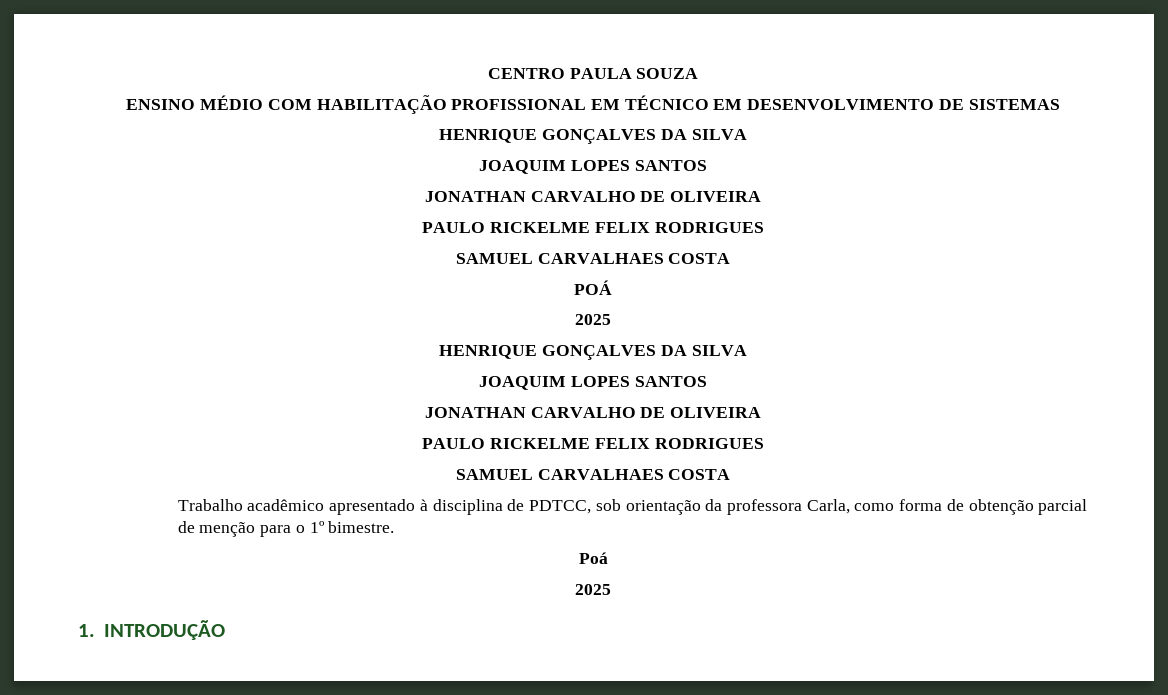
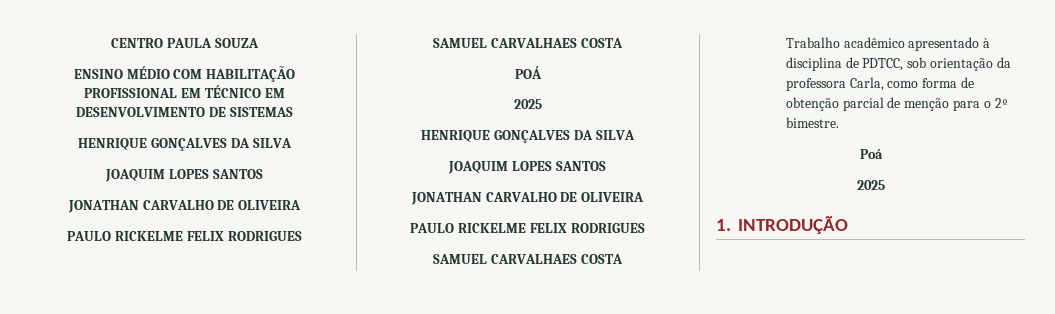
[309,521,325,533] 1º -> [994,98,1008,108] 2º

